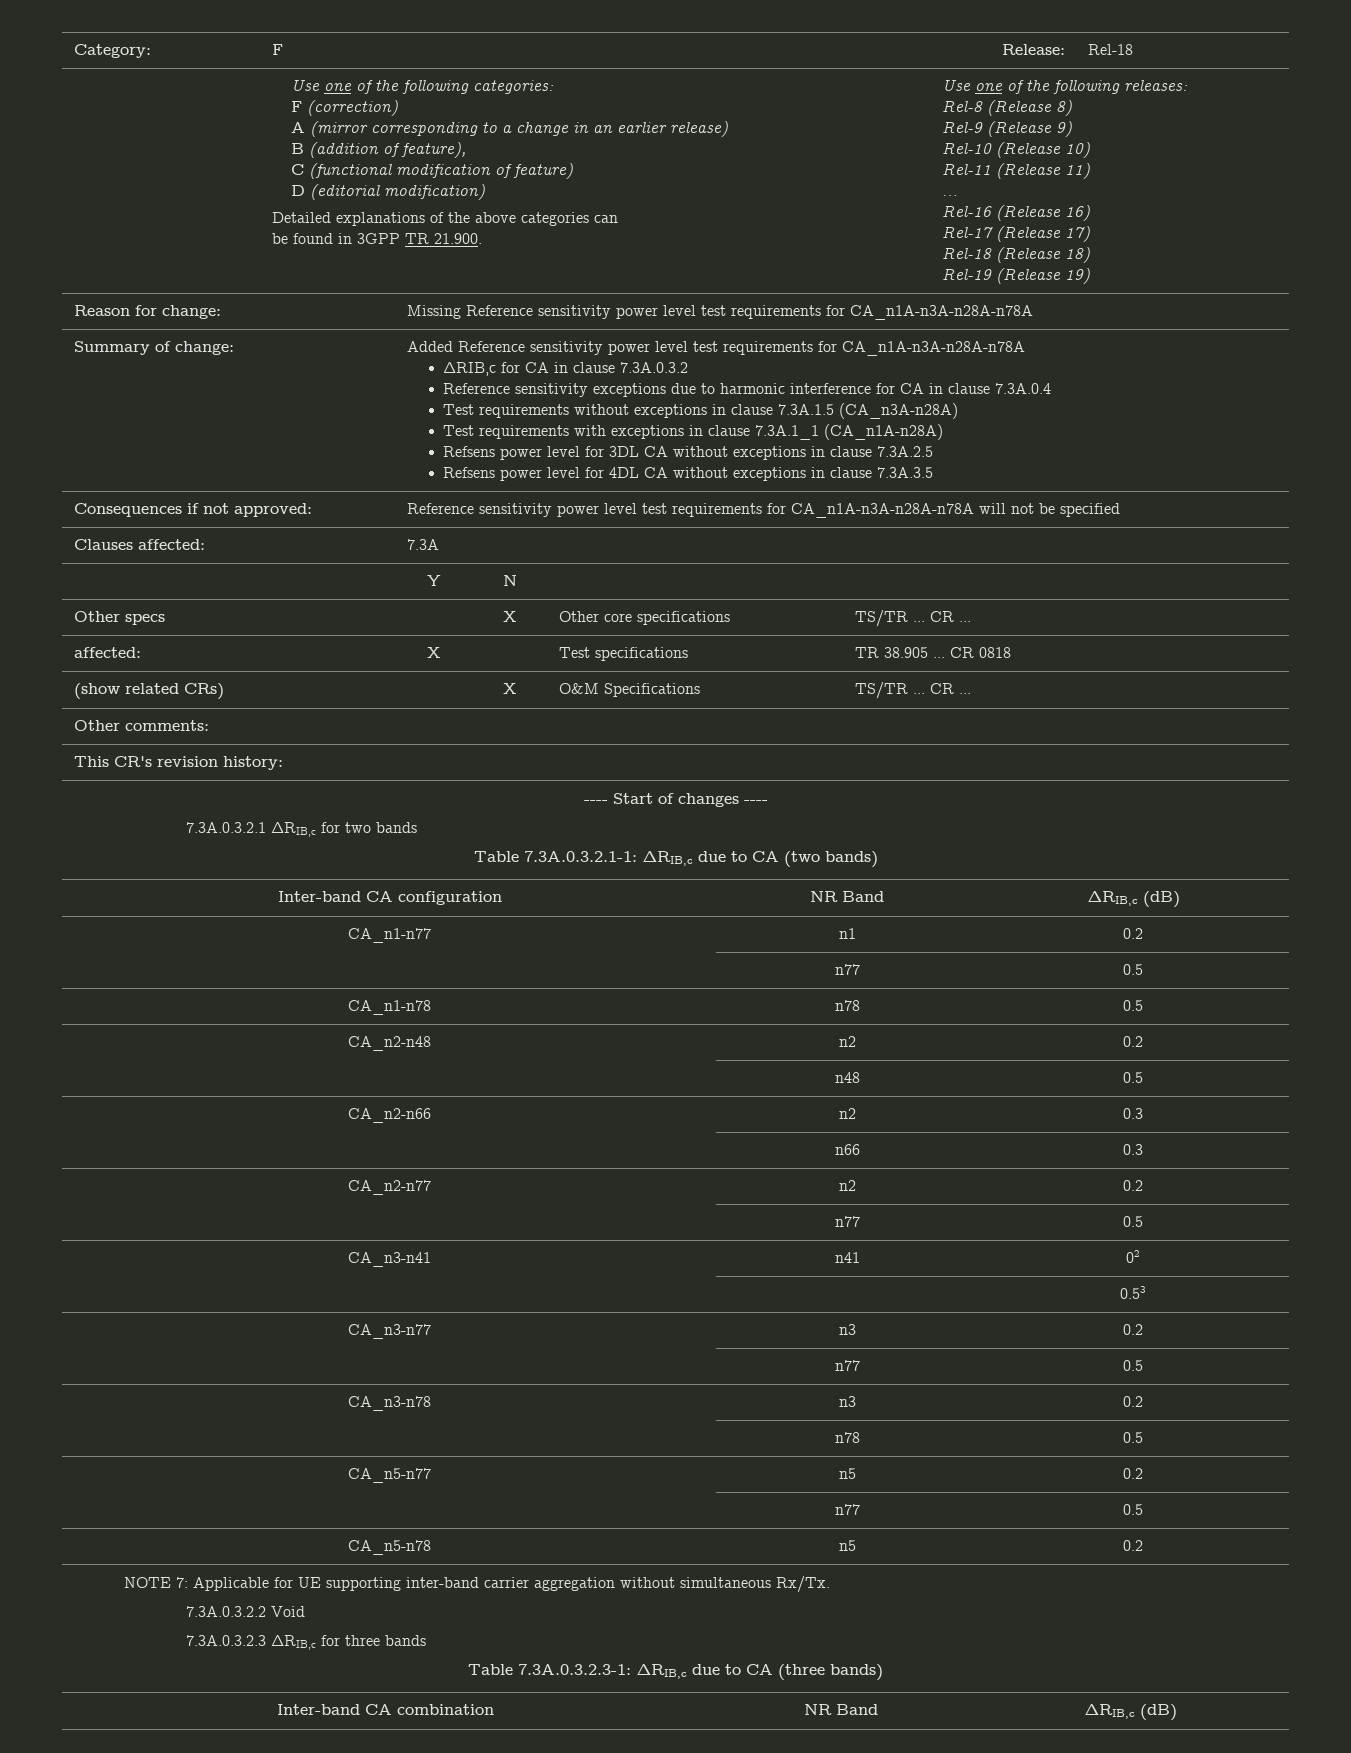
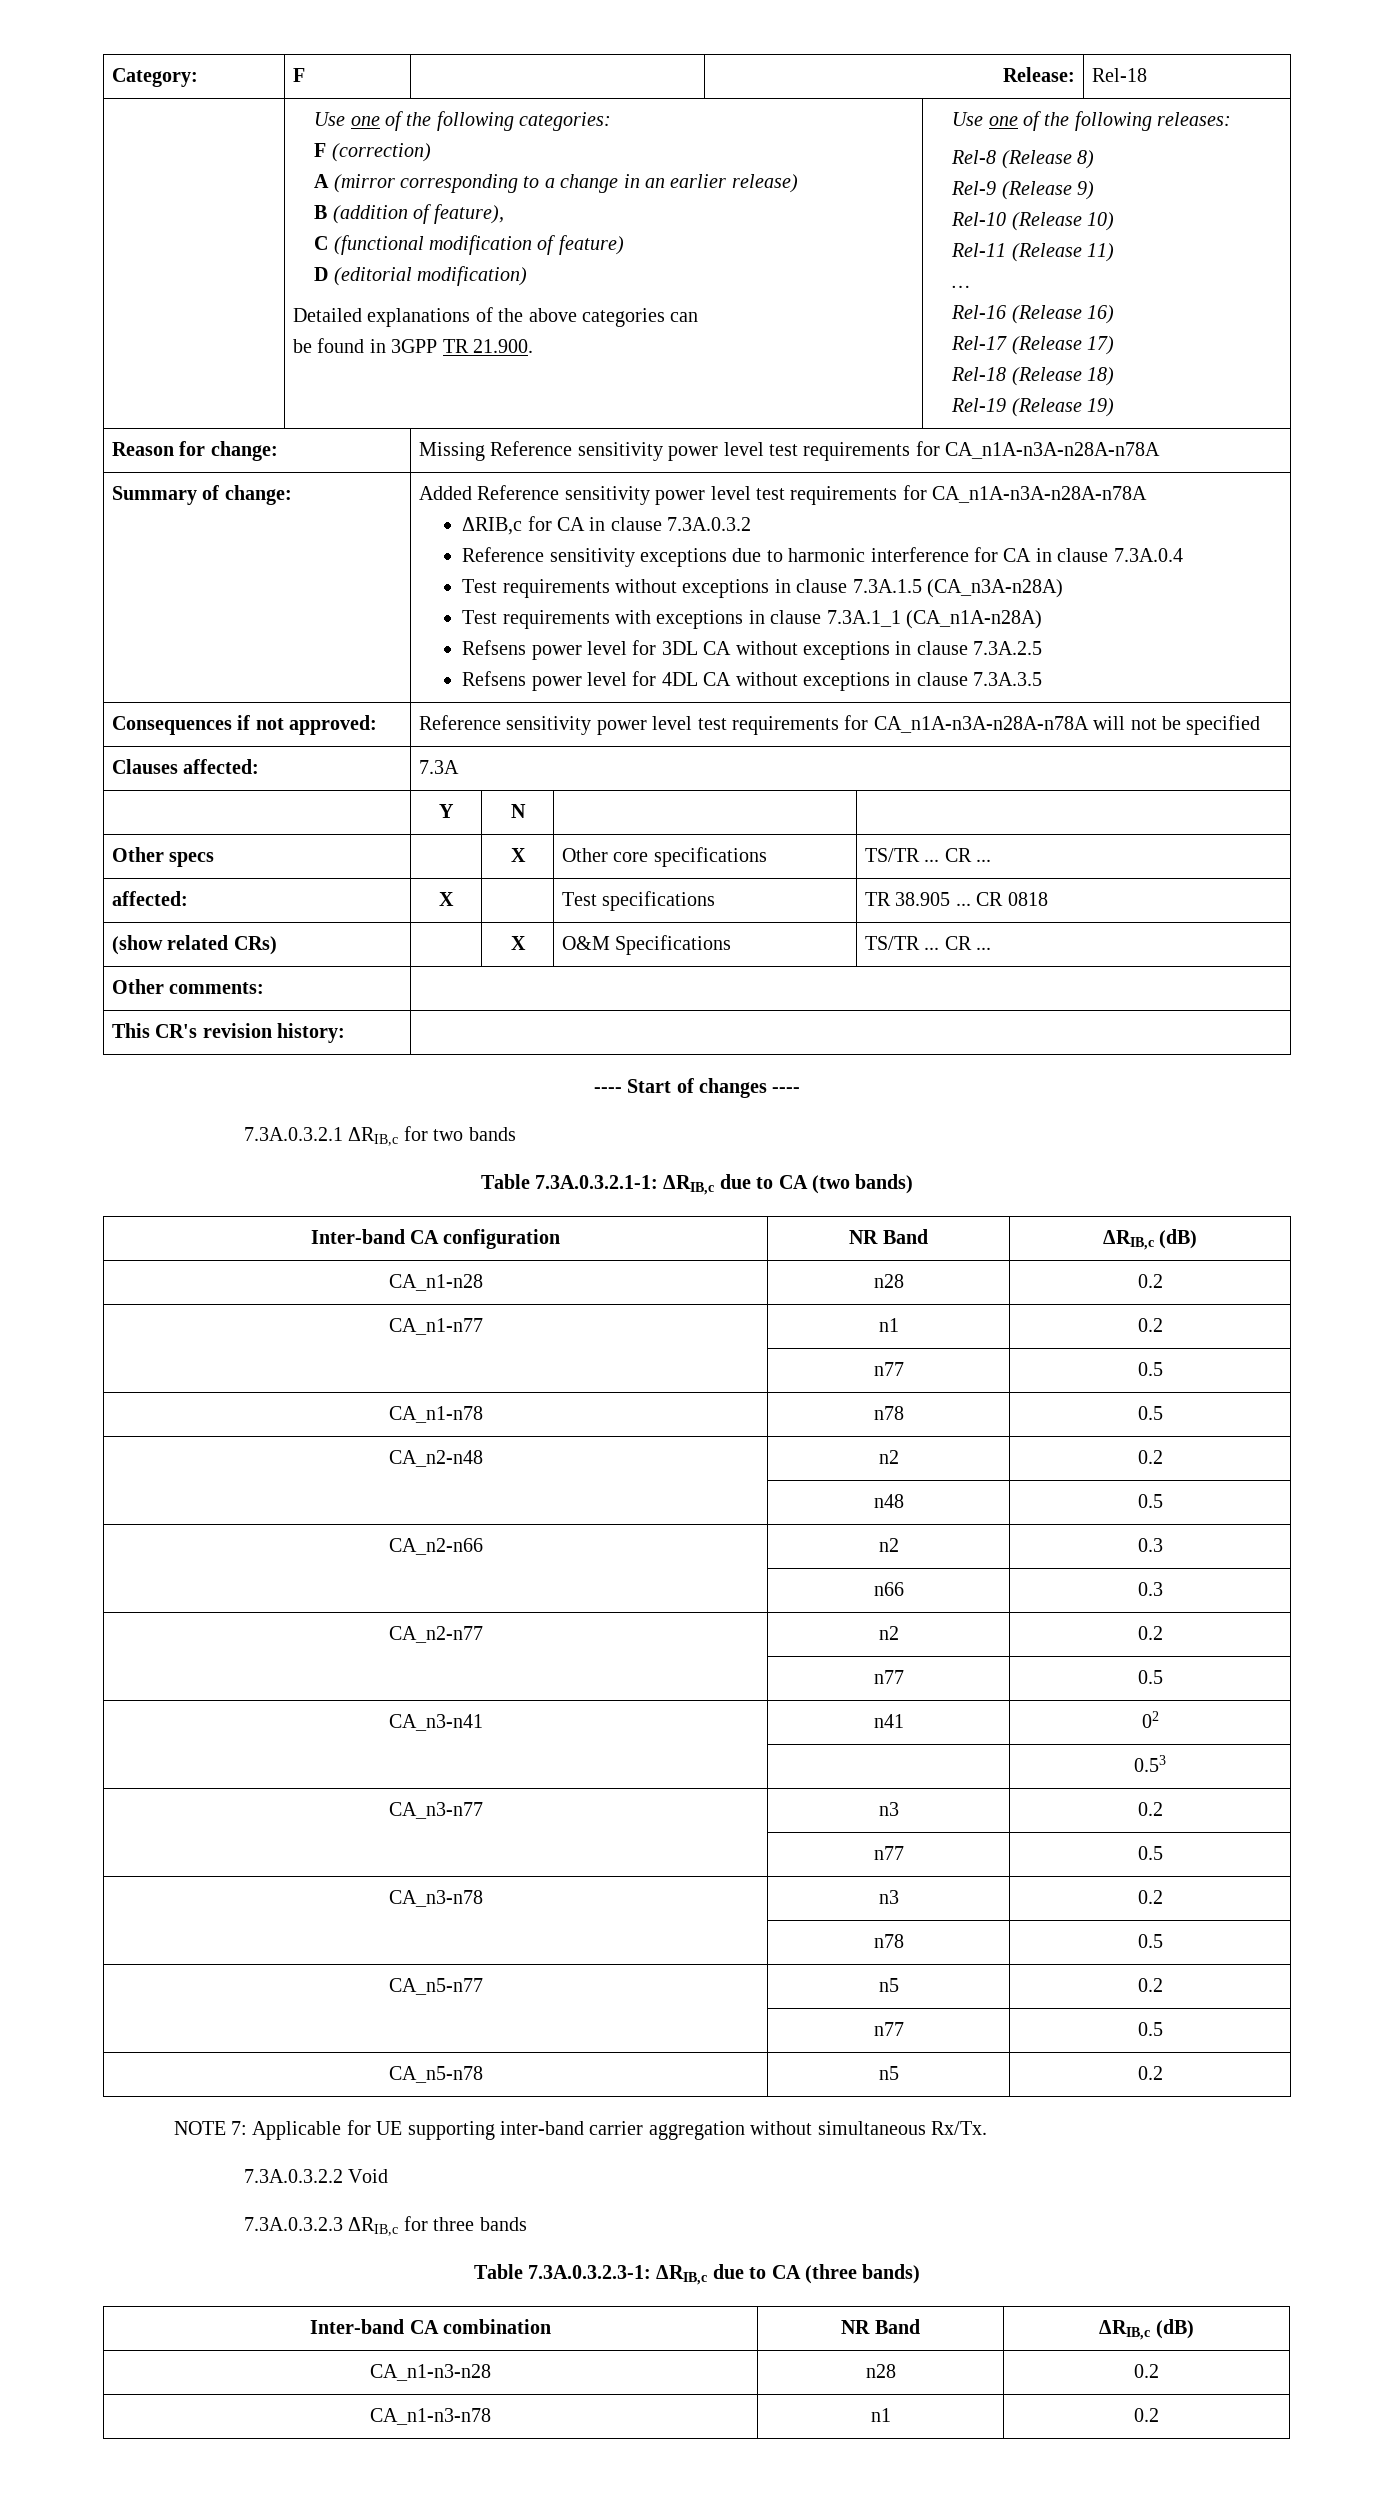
(1180, 899) none -> [388,1274,483,1291] [873,1274,904,1288] [1137,1274,1163,1288] // CA_n1-n28 | n28 | 0.2
(1177, 1712) none -> [370,2364,491,2381] [865,2364,896,2378] [1134,2364,1159,2378] [370,2408,491,2425] [870,2408,891,2422] [1134,2408,1159,2422] // CA_n1-n3-n28 | n28 | 0.2 // CA_n1-n3-n78 | n1 | 0.2

